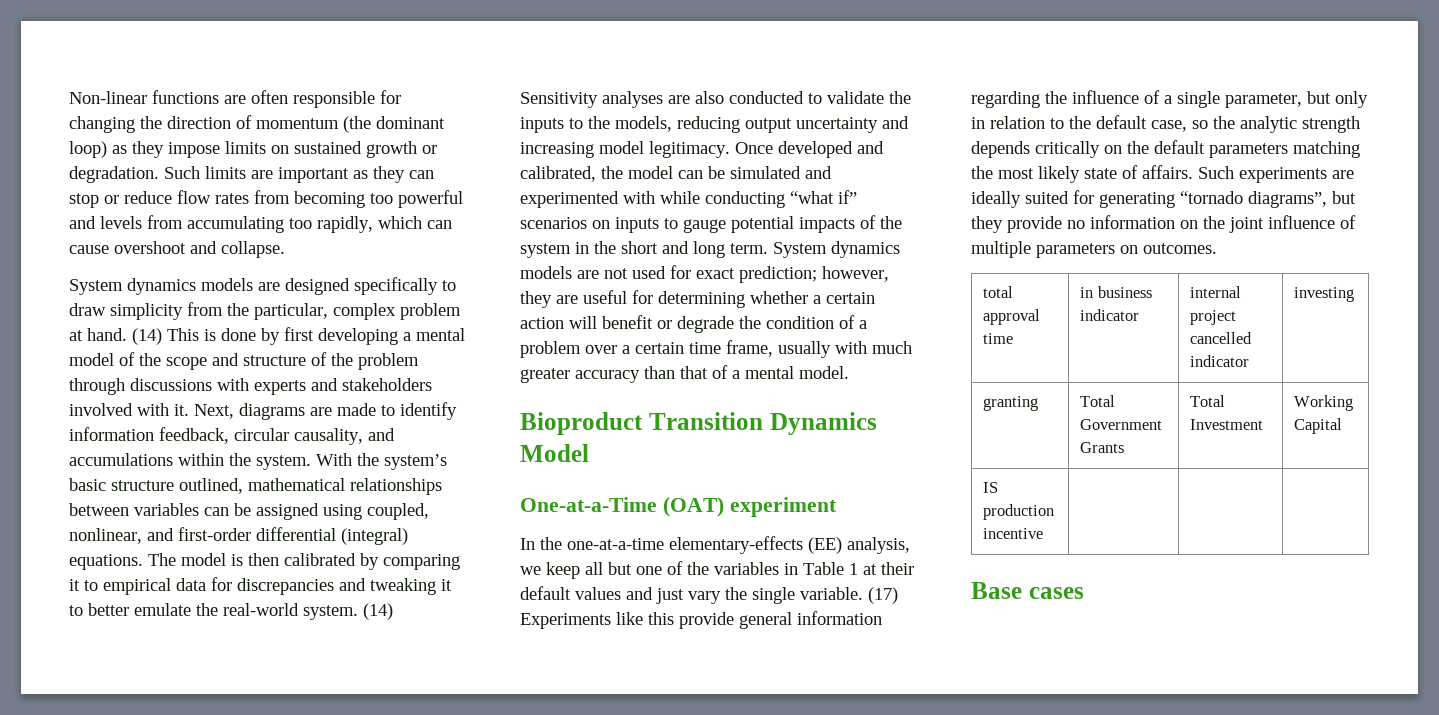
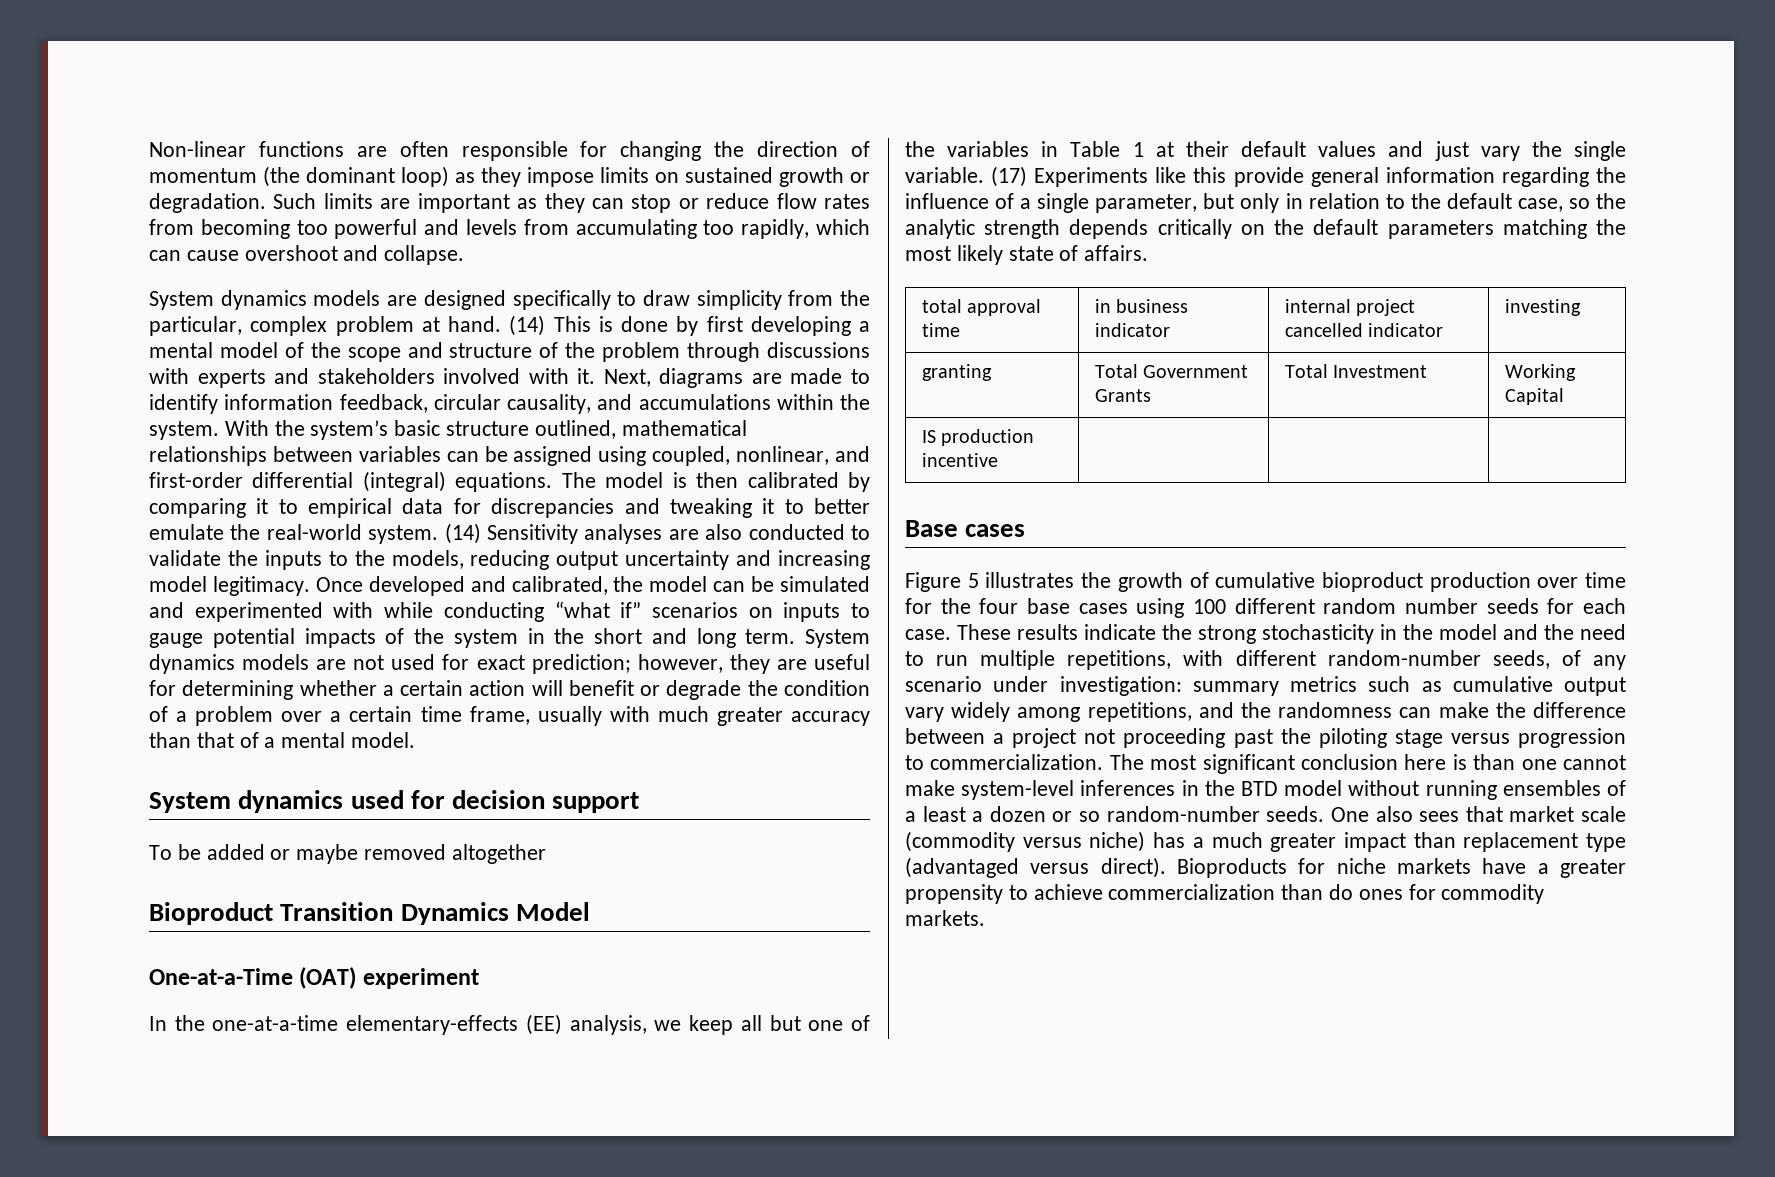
(849, 372) none -> [149,790,640,813] [149,844,546,864] // System dynamics used for decision support // To be added or maybe removed altogether
[1198,166,1354,183] [971,190,1356,208] [971,215,1356,233] [971,241,1217,258] Such experiments are ideally suited for generating “tornado diagrams”, but they provide no information on the joint influence of multiple parameters on outcomes. -> (1149, 253) none
(1084, 593) none -> [905,572,1626,592] [905,598,1626,618] [905,624,1626,644] [905,650,1626,670] [905,676,1626,696] [905,702,1626,722] [905,728,1626,748] [905,754,1626,774] [905,780,1626,800] [905,806,1626,822] [905,831,1626,852] [905,857,1626,878] [905,884,1545,904] [905,910,985,926] // Figure 5 illustrates the growth of cumulative bioproduct production over time for the four base cases using 100 different random number seeds for each case. These results indicate the strong stochasticity in the model and the need to run multiple repetitions, with different random-number seeds, of any scenario under investigation: summary metrics such as cumulative output vary widely among repetitions, and the randomness can make the difference between a project not proceeding past the piloting stage versus progression to commercialization. The most significant conclusion here is than one cannot make system-level inferences in the BTD model without running ensembles of a least a dozen or so random-number seeds. One also sees that market scale (commodity versus niche) has a much greater impact than replacement type (advantaged versus direct). Bioproducts for niche markets have a greater propensity to achieve commercialization than do ones for commodity markets.

